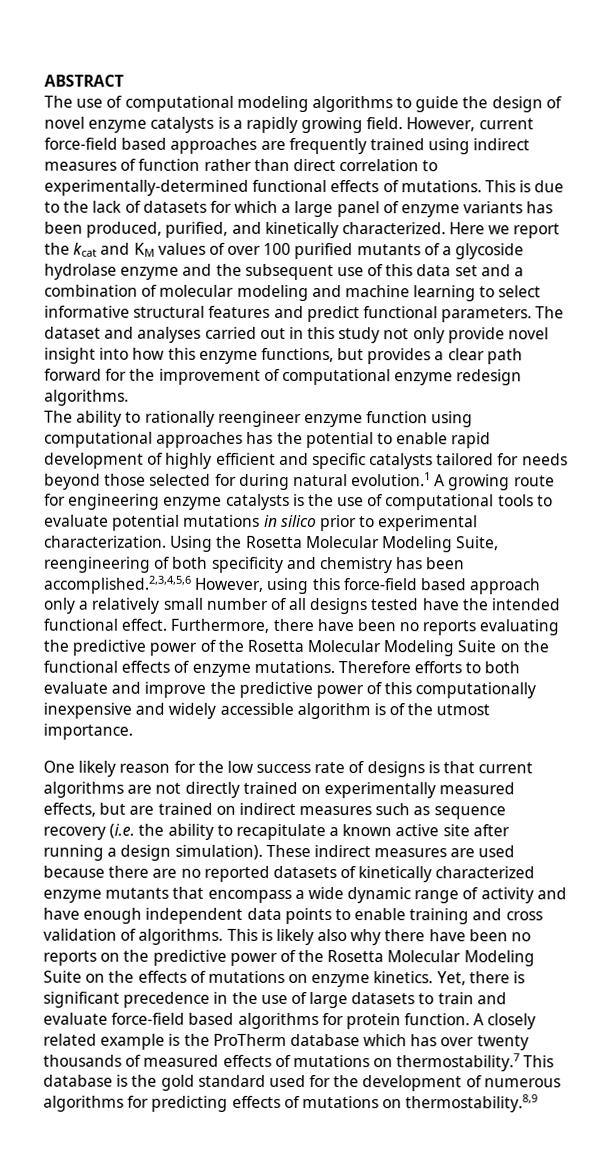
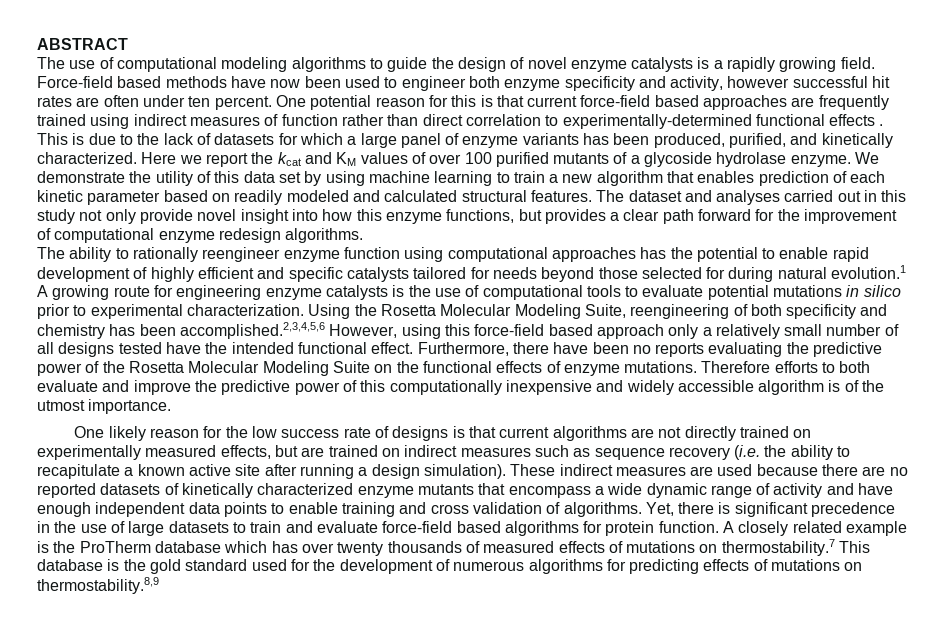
[406,117,476,132] However, -> [37,76,891,91] [37,95,524,110] Force-field based methods have now been used to engineer both enzyme specificity and activity, however successful hit rates are often under ten percent. One potential reason for this is that
[382,180,482,193] of mutations. -> [879,124,884,126] .
[120,263,525,281] [44,284,542,302] [44,305,533,323] enzyme and the subsequent use of this data set and a combination of molecular modeling and machine learning to select informative structural features and predict functional parameters. -> [790,152,880,167] [37,171,886,186] [37,190,592,205] enzyme. We demonstrate the utility of this data set by using machine learning to train a new algorithm that enables prediction of each kinetic parameter based on readily modeled and calculated structural features.
[226,928,532,946] [43,949,535,967] [43,970,434,988] This is likely also why there have been no reports on the predictive power of the Rosetta Molecular Modeling Suite on the effects of mutations on enzyme kinetics. -> (642, 509) none

